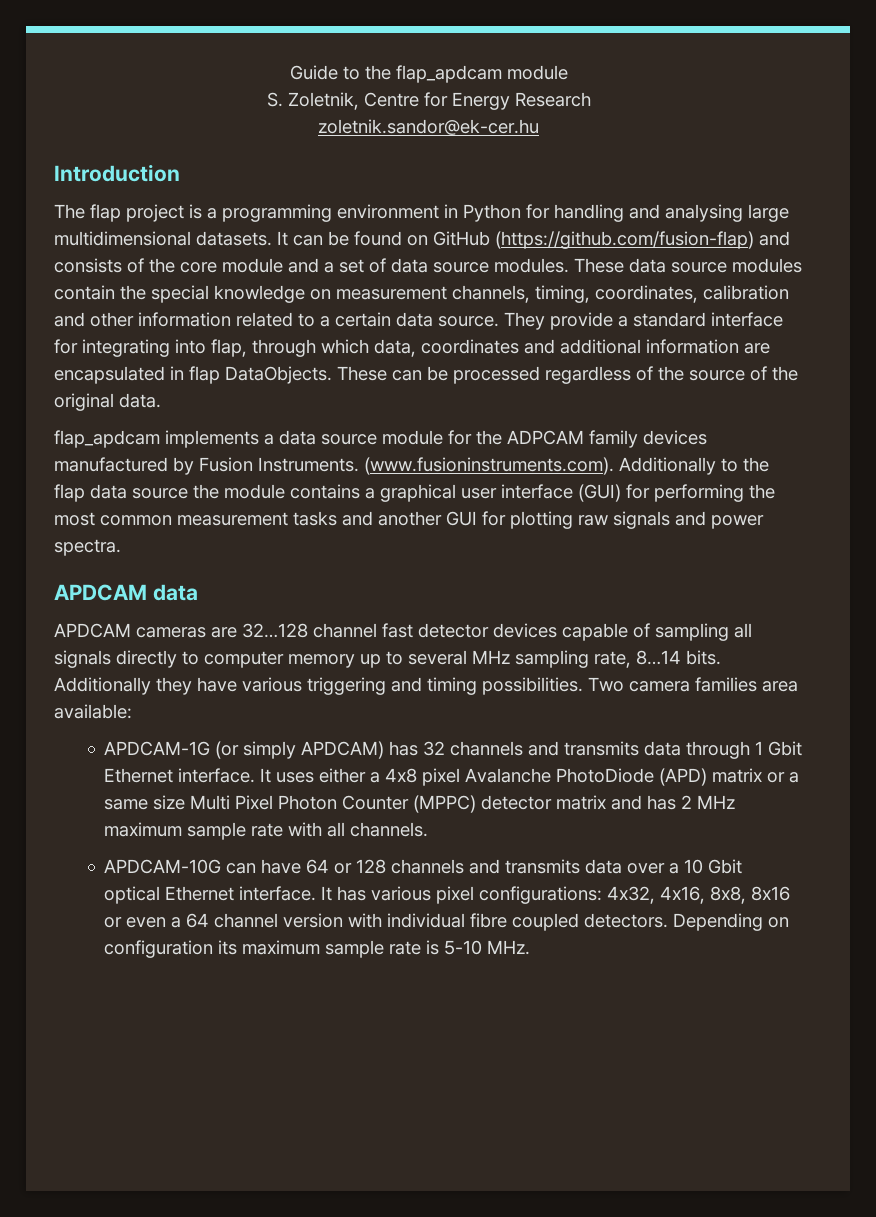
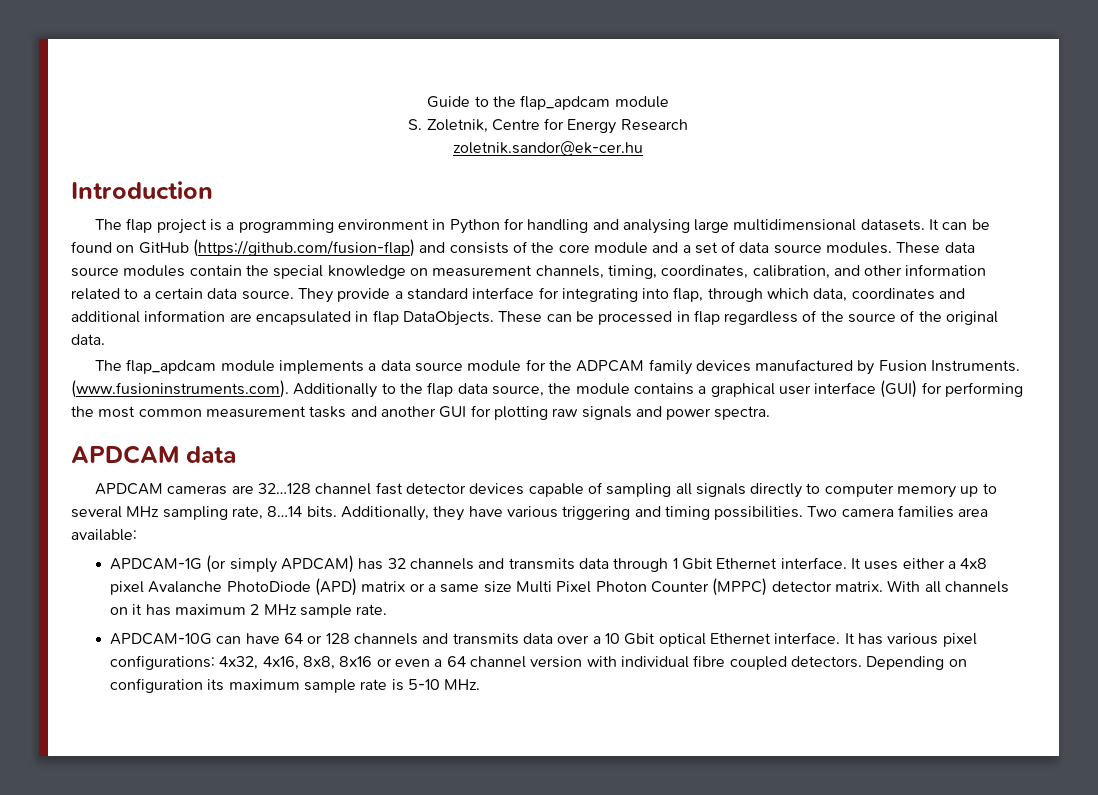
[703,285,789,300] calibration -> [752,265,830,279] calibration,
(540, 375) none -> [676,310,720,325] in flap
[54,430,160,448] flap_apdcam -> [94,359,275,374] The flap_apdcam module
[132,488,188,499] source -> [491,385,544,397] source,
[54,677,151,695] Additionally -> [340,506,429,521] Additionally,
[556,795,736,810] [104,822,429,840] matrix and has 2 MHz maximum sample rate with all channels. -> [834,580,1009,593] [110,604,388,618] matrix. With all channels on it has maximum 2 MHz sample rate.

